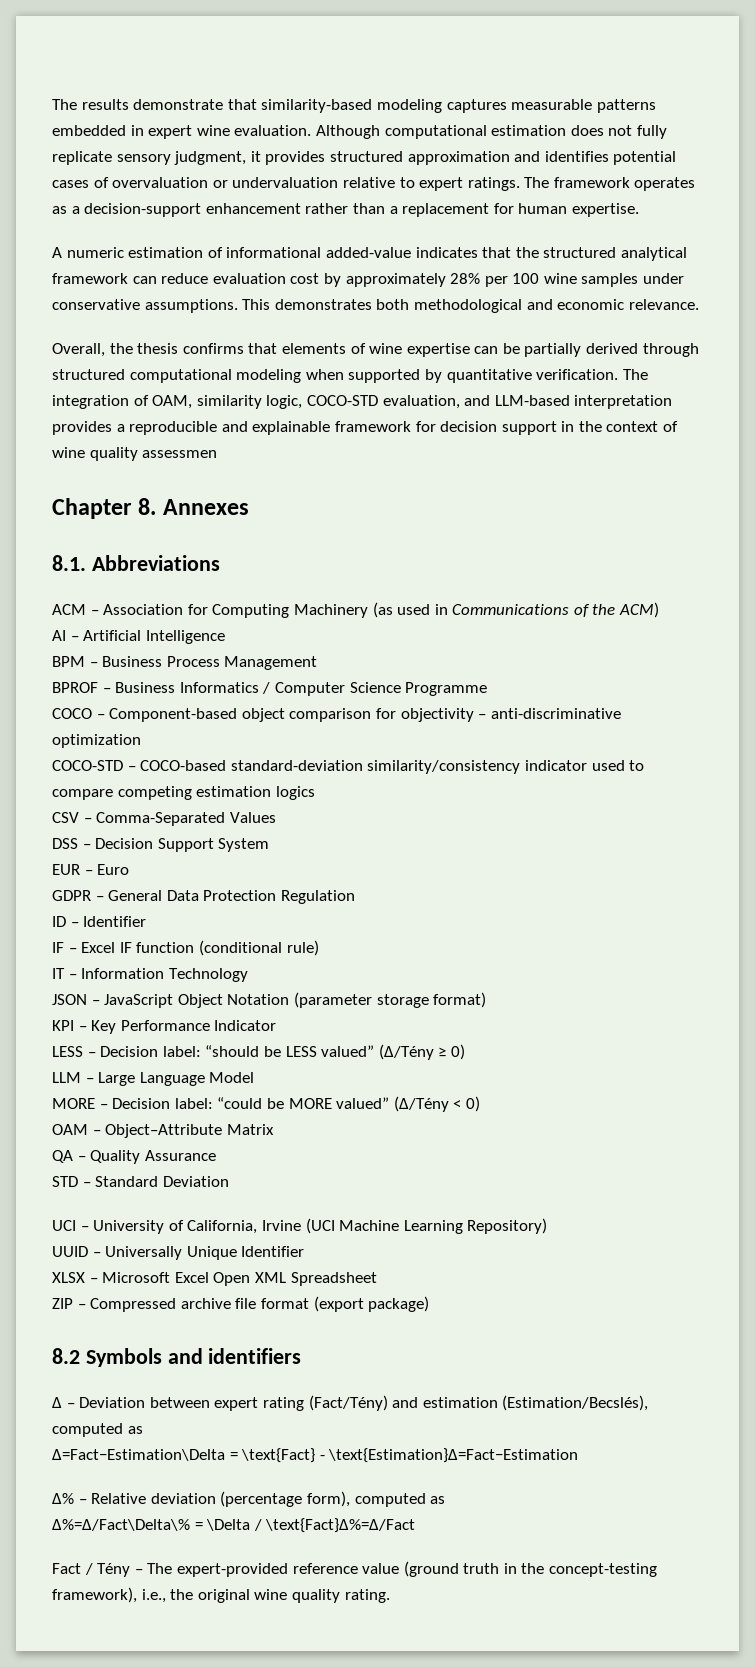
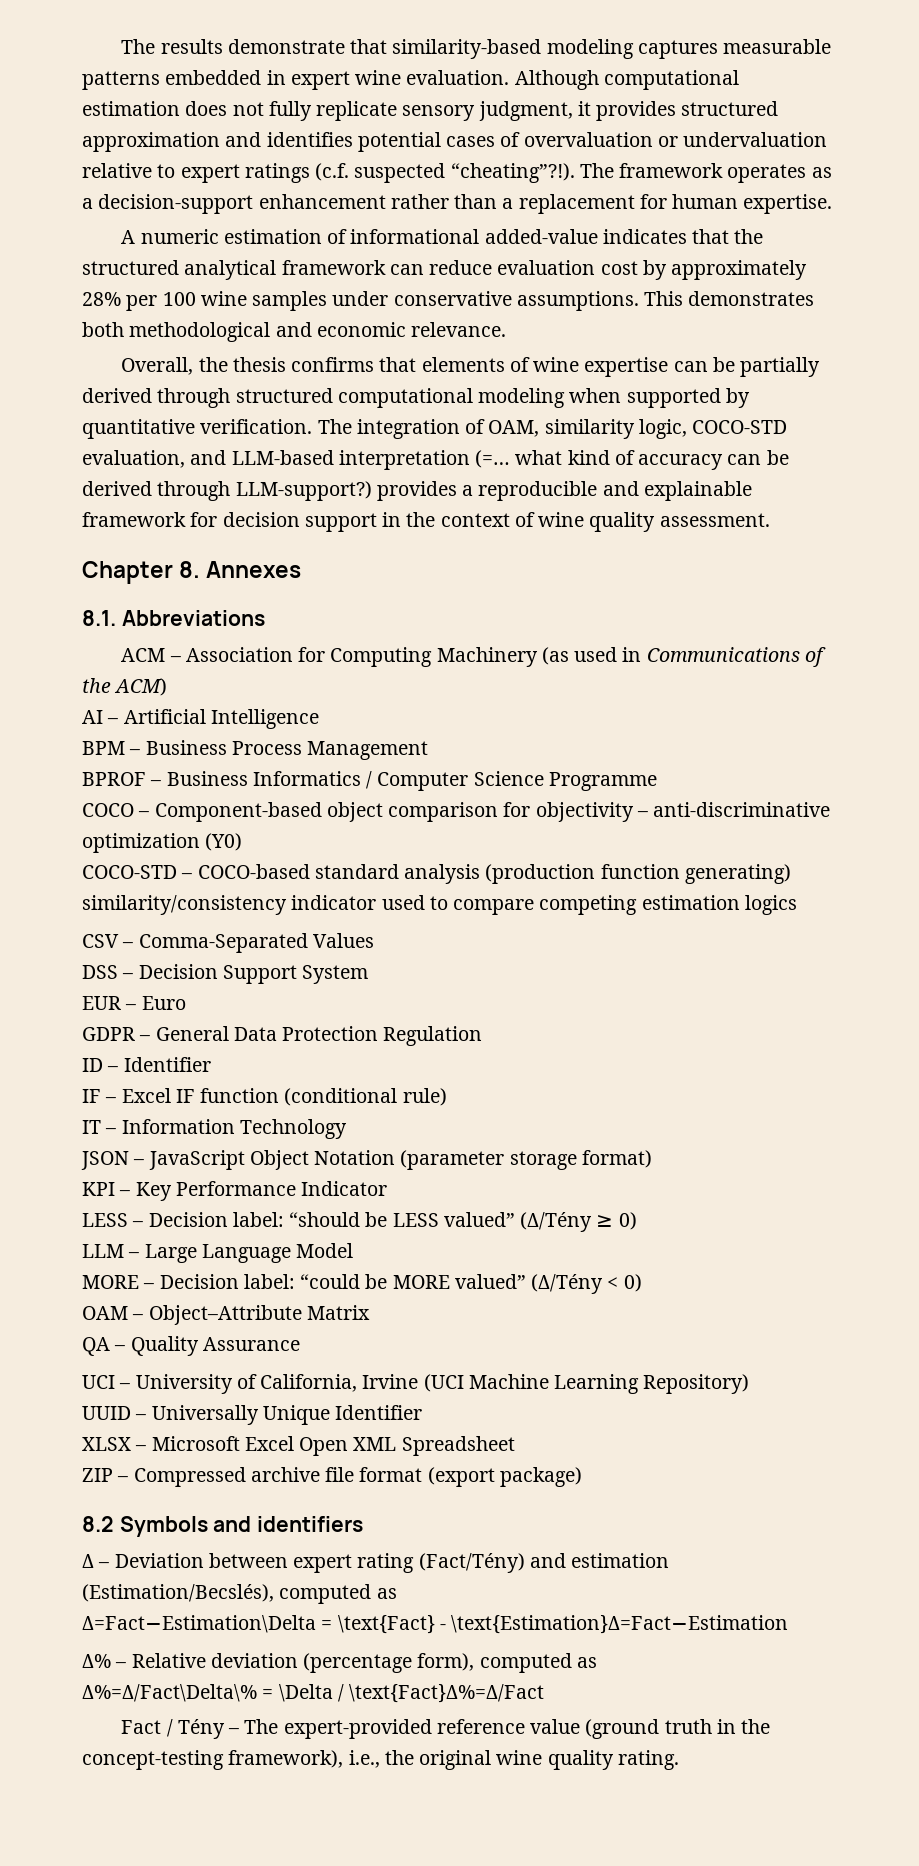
[467,177,520,191] ratings. -> [244,163,575,183] ratings (c.f. suspected “cheating”?!).
(673, 402) none -> [475,450,789,470] [82,481,372,501] (=… what kind of accuracy can be derived through LLM-support?)
[142,450,218,458] assessmen -> [659,513,770,527] assessment.
(141, 741) none -> [205,833,243,851] (Y0)
[230,760,363,771] standard-deviation -> [314,864,791,884] standard analysis (production function generating)
[52,1176,229,1187] // STD – Standard Deviation -> (300, 1344) none

